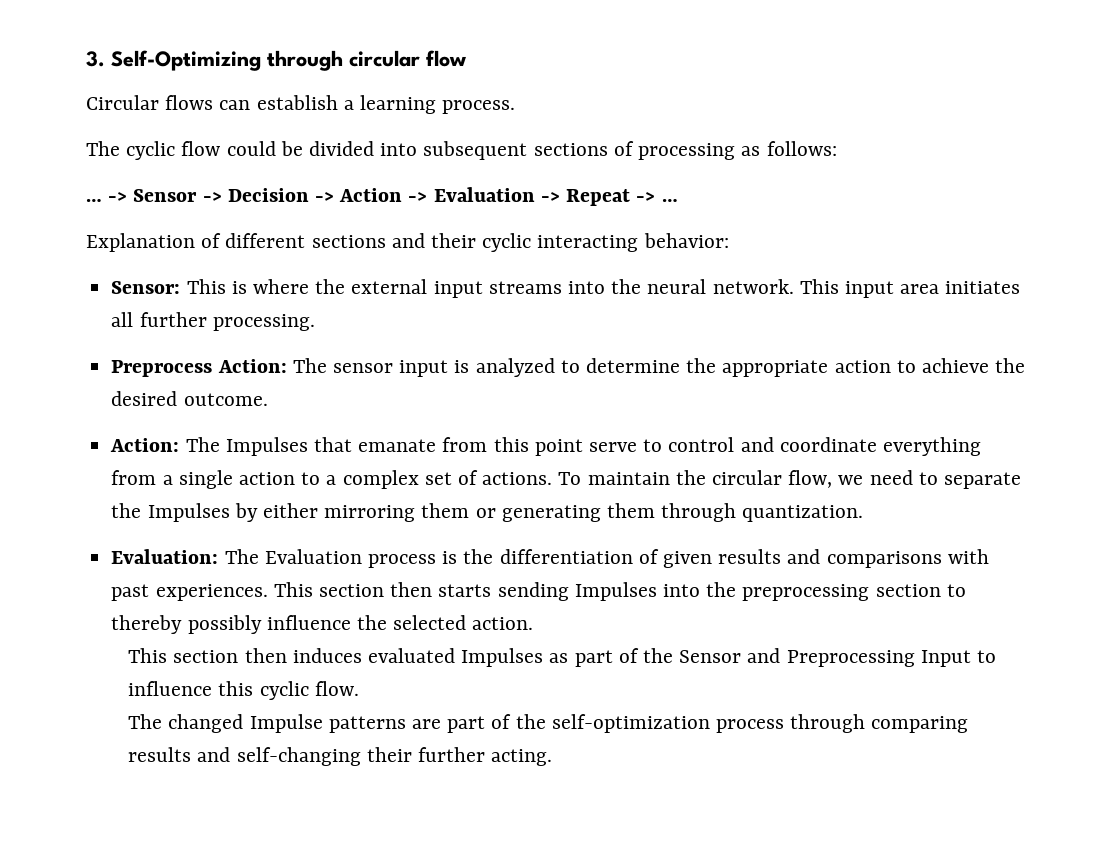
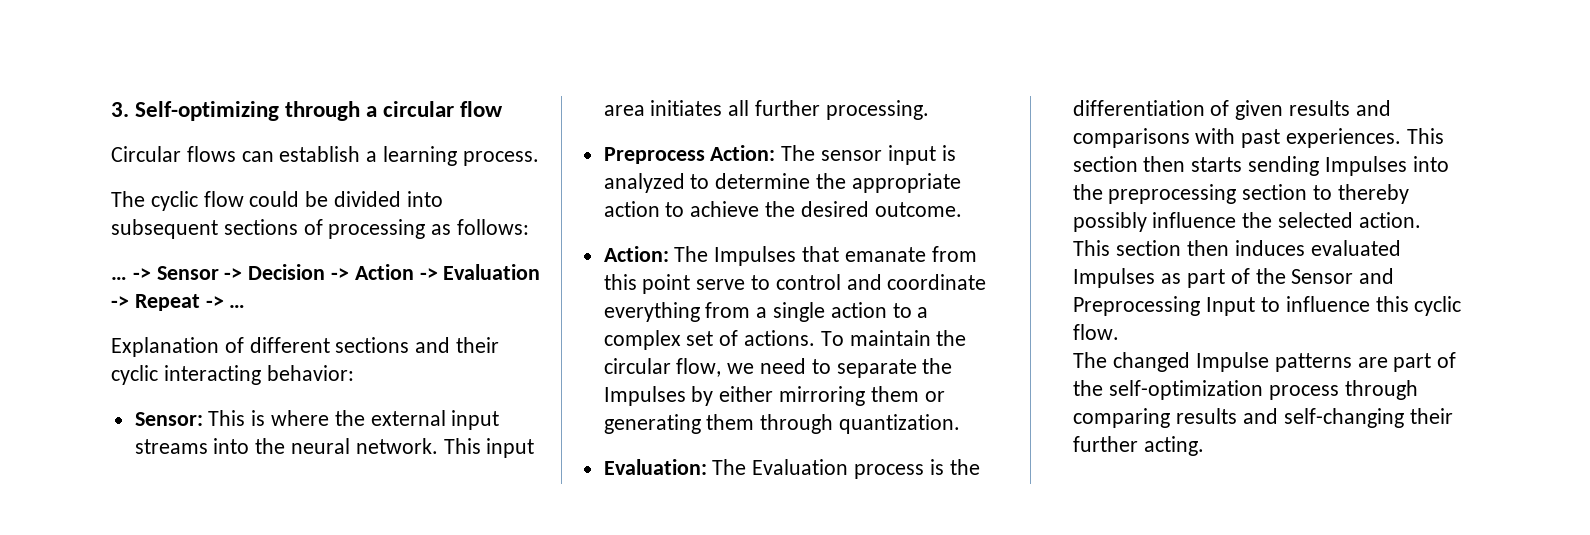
[111,50,343,71] Self-Optimizing through -> [135,101,378,121] Self-optimizing through a

